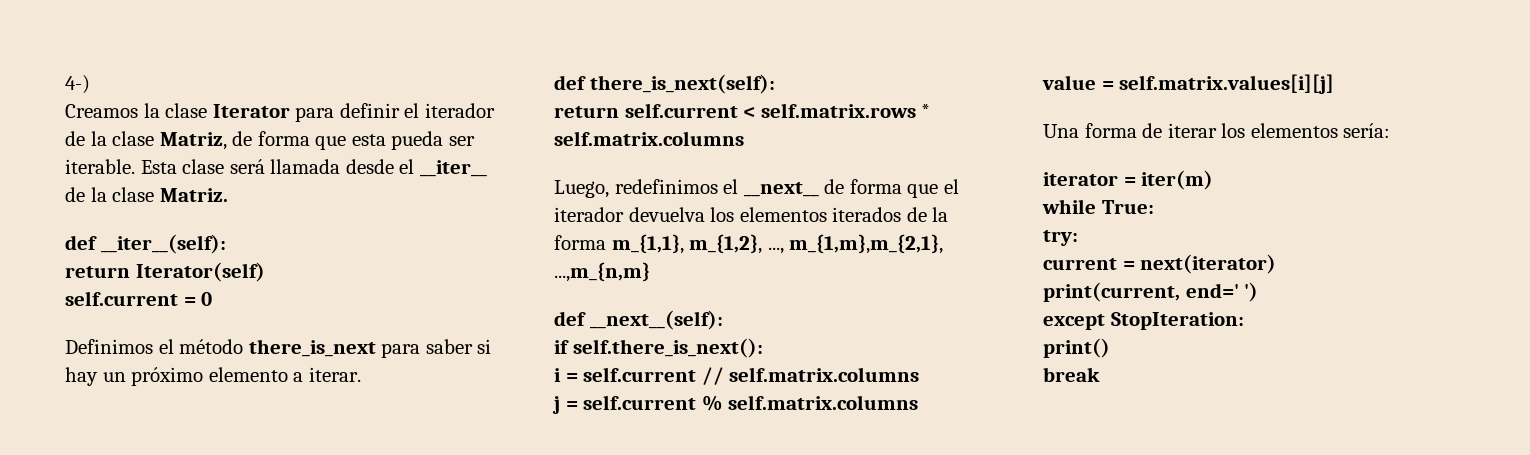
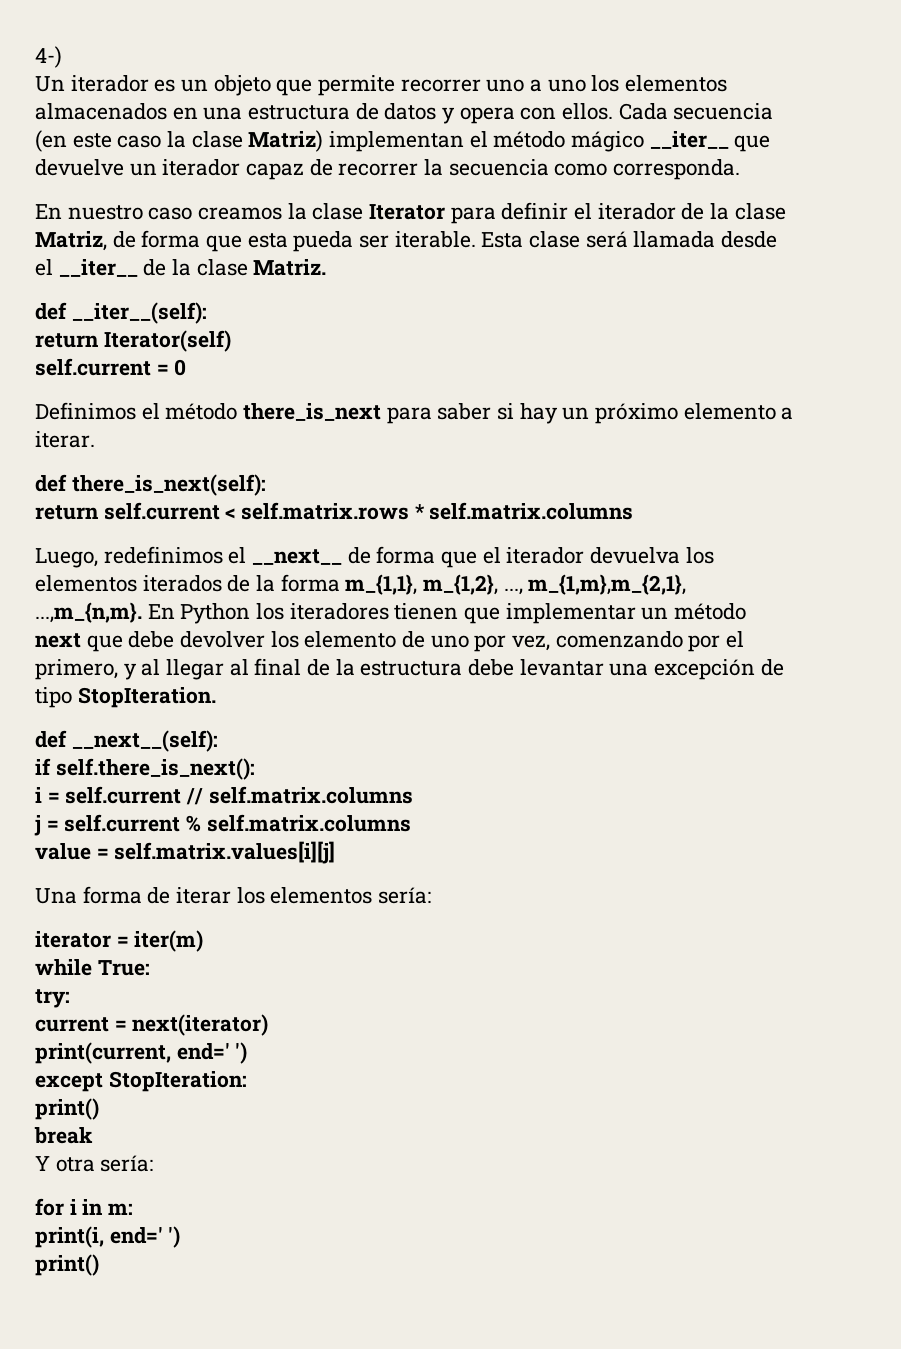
[65,104,138,118] Creamos -> [35,75,728,96] [35,103,774,124] [35,130,771,152] [35,159,741,180] [35,204,283,220] Un iterador es un objeto que permite recorrer uno a uno los elementos almacenados en una estructura de datos y opera con ellos. Cada secuencia (en este caso la clase Matriz) implementan el método mágico __iter__ que devuelve un iterador capaz de recorrer la secuencia como corresponda. // En nuestro caso creamos
[554,262,650,282] ...,m_{n,m} -> [35,602,747,624] [35,631,745,652] [35,658,784,680] [35,687,216,708] ...,m_{n,m}. En Python los iteradores tienen que implementar un método next que debe devolver los elemento de uno por vez, comenzando por el primero, y al llegar al final de la estructura debe levantar una excepción de tipo StopIteration.
(1100, 374) none -> [35,1155,154,1172] [35,1198,134,1216] [35,1226,181,1248] [35,1254,99,1276] // Y otra sería: // for i in m: // print(i, end=' ') // print()

